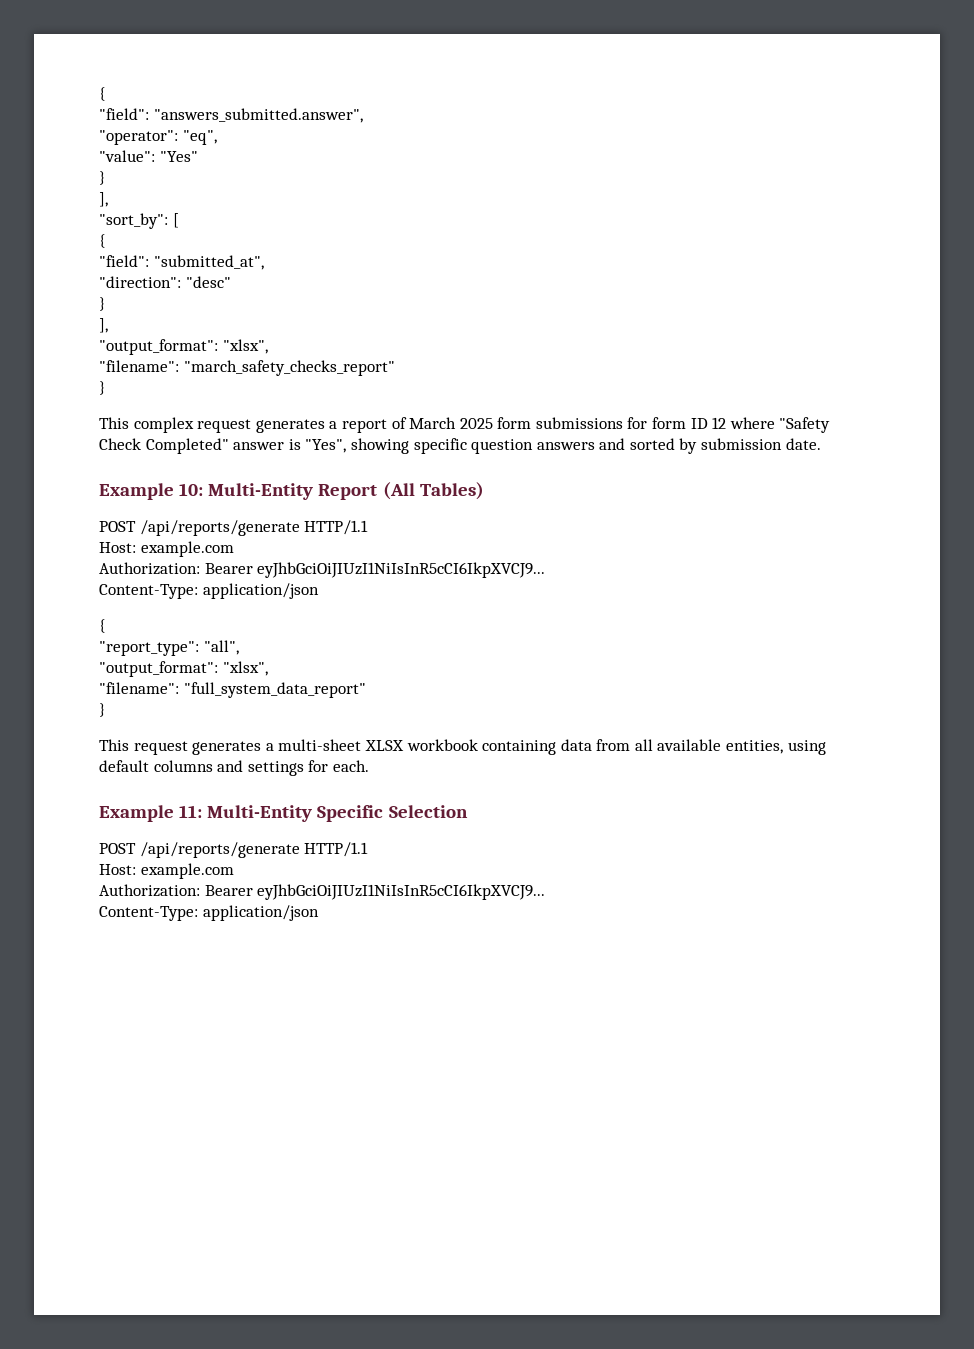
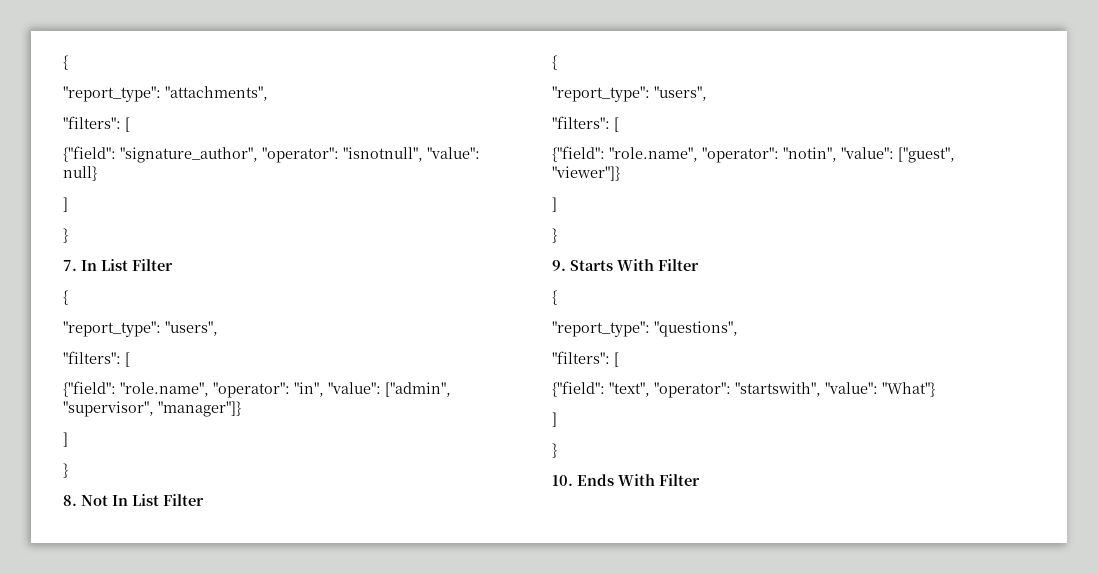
[99,87,106,101] [99,108,363,123] [99,130,217,145] [99,150,198,162] [99,171,106,185] [99,192,108,207] [99,213,179,229] [99,234,106,248] [99,255,264,270] [99,276,231,288] [99,297,106,311] [99,318,108,333] [99,339,268,355] [99,360,395,376] [99,381,106,395] [99,417,831,433] [99,438,821,454] [99,482,484,500] [99,520,369,536] [99,541,234,557] [99,562,546,578] [99,583,319,599] [99,619,106,633] [99,640,239,656] [99,661,268,677] [99,682,366,698] [99,703,106,717] [99,739,826,755] [99,760,369,776] [99,805,468,822] [99,842,369,858] [99,863,234,879] [99,884,546,900] [99,905,319,921] { // "field": "answers_submitted.answer", // "operator": "eq", // "value": "Yes" // } // ], // "sort_by": [ // { // "field": "submitted_at", // "direction": "desc" // } // ], // "output_format": "xlsx", // "filename": "march_safety_checks_report" // } // This complex request generates a report of March 2025 form submissions for form ID 12 where "Safety Check Completed" answer is "Yes", showing specific question answers and sorted by submission date. // Example 10: Multi-Entity Report (All Tables) // POST /api/reports/generate HTTP/1.1 // Host: example.com // Authorization: Bearer eyJhbGciOiJIUzI1NiIsInR5cCI6IkpXVCJ9... // Content-Type: application/json // { // "report_type": "all", // "output_format": "xlsx", // "filename": "full_system_data_report" // } // This request generates a multi-sheet XLSX workbook containing data from all available entities, using default columns and settings for each. // Example 11: Multi-Entity Specific Selection // POST /api/reports/generate HTTP/1.1 // Host: example.com // Authorization: Bearer eyJhbGciOiJIUzI1NiIsInR5cCI6IkpXVCJ9... // Content-Type: application/json -> [63,55,68,70] [63,86,268,102] [63,116,130,132] [63,146,480,163] [63,166,97,181] [63,197,68,212] [63,228,68,243] [63,259,173,271] [63,290,68,305] [63,321,218,337] [63,351,130,367] [63,381,451,398] [63,401,241,417] [63,432,68,447] [63,463,68,478] [63,494,204,506] [552,55,557,70] [552,86,707,102] [552,116,619,132] [552,146,955,163] [552,166,620,181] [552,197,557,212] [552,228,557,243] [552,259,699,271] [552,290,557,305] [552,321,738,337] [552,351,619,367] [552,381,935,398] [552,412,557,427] [552,443,557,458] [552,474,700,486] { // "report_type": "attachments", // "filters": [ // {"field": "signature_author", "operator": "isnotnull", "value": null} // ] // } // 7. In List Filter // { // "report_type": "users", // "filters": [ // {"field": "role.name", "operator": "in", "value": ["admin", "supervisor", "manager"]} // ] // } // 8. Not In List Filter // { // "report_type": "users", // "filters": [ // {"field": "role.name", "operator": "notin", "value": ["guest", "viewer"]} // ] // } // 9. Starts With Filter // { // "report_type": "questions", // "filters": [ // {"field": "text", "operator": "startswith", "value": "What"} // ] // } // 10. Ends With Filter

